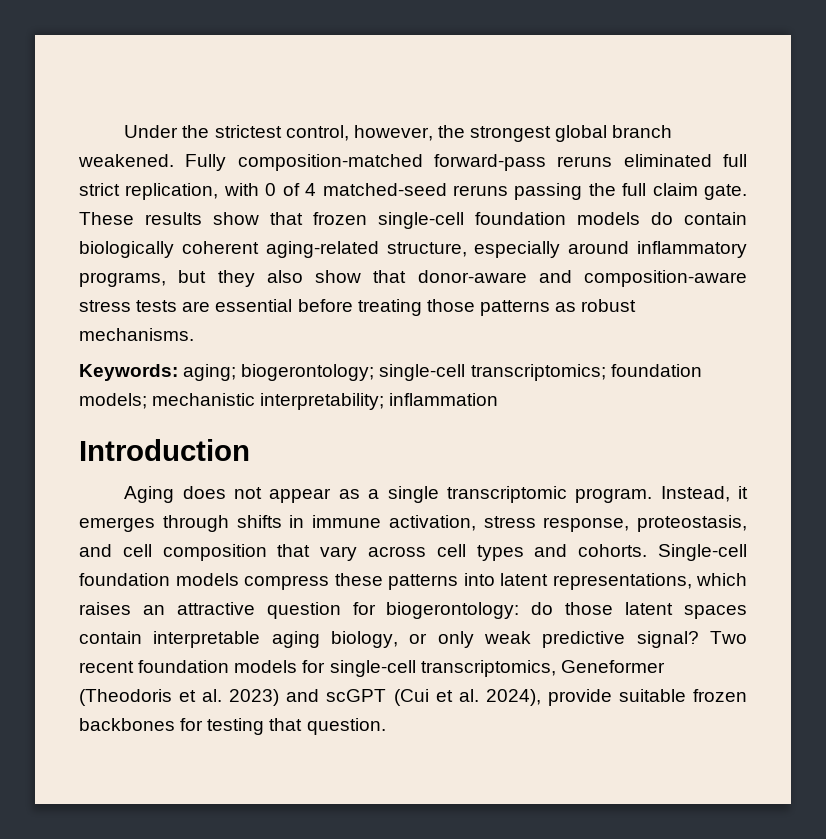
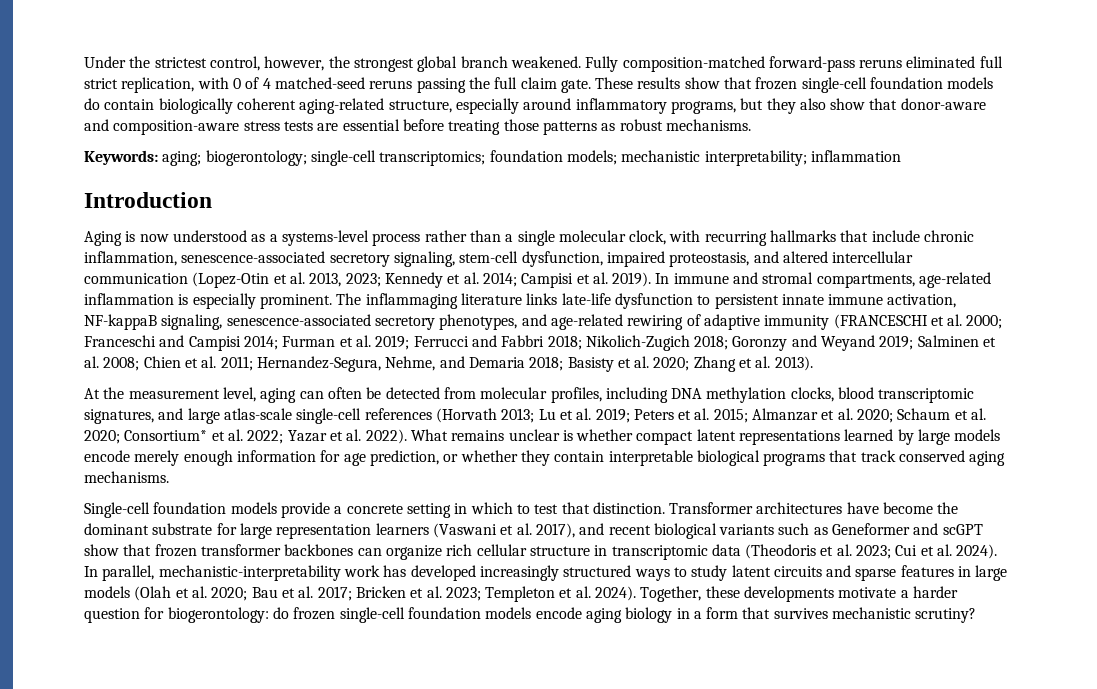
[182,486,749,503] [79,515,747,532] [79,544,747,561] [79,573,747,590] [79,602,748,619] [79,631,747,648] [79,660,665,677] [79,689,747,706] [79,718,386,735] does not appear as a single transcriptomic program. Instead, it emerges through shifts in immune activation, stress response, proteostasis, and cell composition that vary across cell types and cohorts. Single-cell foundation models compress these patterns into latent representations, which raises an attractive question for biogerontology: do those latent spaces contain interpretable aging biology, or only weak predictive signal? Two recent foundation models for single-cell transcriptomics, Geneformer (Theodoris et al. 2023) and scGPT (Cui et al. 2024), provide suitable frozen backbones for testing that question. -> [125,230,975,246] [84,251,914,267] [84,272,992,288] [84,293,957,309] [84,314,1003,330] [84,335,997,351] [84,356,813,372] [84,387,975,403] [84,408,987,424] [84,429,1001,445] [84,450,1006,466] [84,471,169,483] [84,502,959,518] [84,523,983,539] [84,544,998,560] [84,565,1008,581] [84,586,959,602] [84,607,977,623] is now understood as a systems-level process rather than a single molecular clock, with recurring hallmarks that include chronic inflammation, senescence-associated secretory signaling, stem-cell dysfunction, impaired proteostasis, and altered intercellular communication (Lopez-Otin et al. 2013, 2023; Kennedy et al. 2014; Campisi et al. 2019). In immune and stromal compartments, age-related inflammation is especially prominent. The inflammaging literature links late-life dysfunction to persistent innate immune activation, NF-kappaB signaling, senescence-associated secretory phenotypes, and age-related rewiring of adaptive immunity (FRANCESCHI et al. 2000; Franceschi and Campisi 2014; Furman et al. 2019; Ferrucci and Fabbri 2018; Nikolich-Zugich 2018; Goronzy and Weyand 2019; Salminen et al. 2008; Chien et al. 2011; Hernandez-Segura, Nehme, and Demaria 2018; Basisty et al. 2020; Zhang et al. 2013). // At the measurement level, aging can often be detected from molecular profiles, including DNA methylation clocks, blood transcriptomic signatures, and large atlas-scale single-cell references (Horvath 2013; Lu et al. 2019; Peters et al. 2015; Almanzar et al. 2020; Schaum et al. 2020; Consortium* et al. 2022; Yazar et al. 2022). What remains unclear is whether compact latent representations learned by large models encode merely enough information for age prediction, or whether they contain interpretable biological programs that track conserved aging mechanisms. // Single-cell foundation models provide a concrete setting in which to test that distinction. Transformer architectures have become the dominant substrate for large representation learners (Vaswani et al. 2017), and recent biological variants such as Geneformer and scGPT show that frozen transformer backbones can organize rich cellular structure in transcriptomic data (Theodoris et al. 2023; Cui et al. 2024). In parallel, mechanistic-interpretability work has developed increasingly structured ways to study latent circuits and sparse features in large models (Olah et al. 2020; Bau et al. 2017; Bricken et al. 2023; Templeton et al. 2024). Together, these developments motivate a harder question for biogerontology: do frozen single-cell foundation models encode aging biology in a form that survives mechanistic scrutiny?

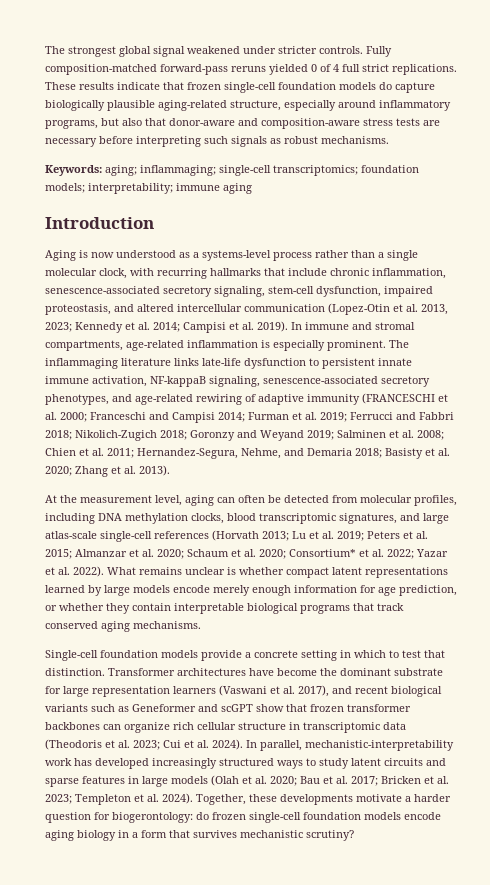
[84,56,1003,72] [84,77,591,93] Under the strictest control, however, the strongest global branch weakened. Fully composition-matched forward-pass reruns eliminated full strict replication, with 0 of 4 matched-seed reruns passing the full claim gate. -> [45,46,392,57] [45,64,457,75] The strongest global signal weakened under stricter controls. Fully composition-matched forward-pass reruns yielded 0 of 4 full strict replications.
[684,77,720,89] show -> [117,82,160,90] indicate
[104,98,296,114] contain biologically coherent -> [395,82,435,93] [45,100,155,111] capture biologically plausible
[766,98,866,114] they also show -> [122,118,142,126] also
[342,119,597,135] essential before treating those patterns -> [45,136,267,147] necessary before interpreting such signals
[205,150,307,166] biogerontology; -> [140,165,216,176] inflammaging;
[621,150,901,166] mechanistic interpretability; inflammation -> [88,183,252,194] interpretability; immune aging

